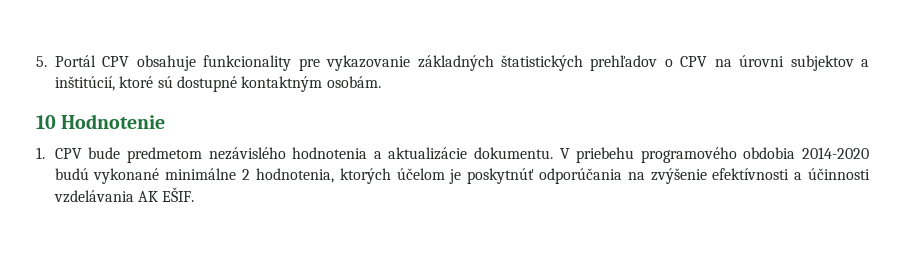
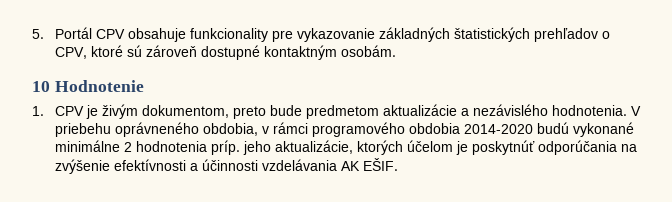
[680,55,870,71] [55,76,115,91] CPV na úrovni subjektov a inštitúcií, -> [54,47,87,59] CPV,
(173, 82) none -> [145,45,197,57] zároveň
[88,147,635,163] bude predmetom nezávislého hodnotenia a aktualizácie dokumentu. V priebehu -> [85,104,641,119] [54,122,308,137] je živým dokumentom, preto bude predmetom aktualizácie a nezávislého hodnotenia. V priebehu oprávneného obdobia, v rámci
[255,168,334,183] hodnotenia, -> [135,140,353,155] hodnotenia príp. jeho aktualizácie,

